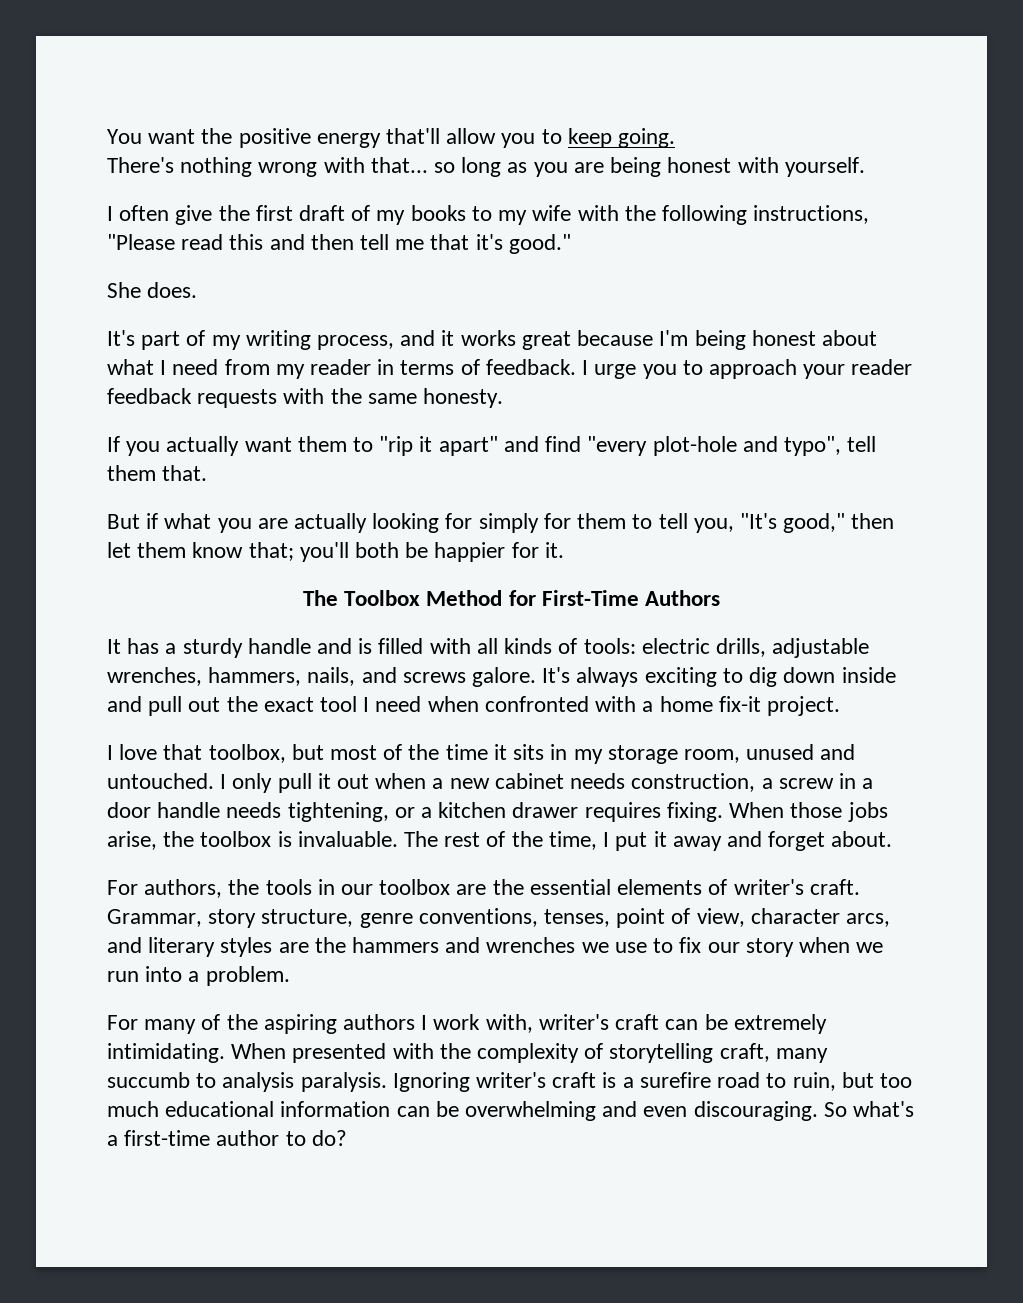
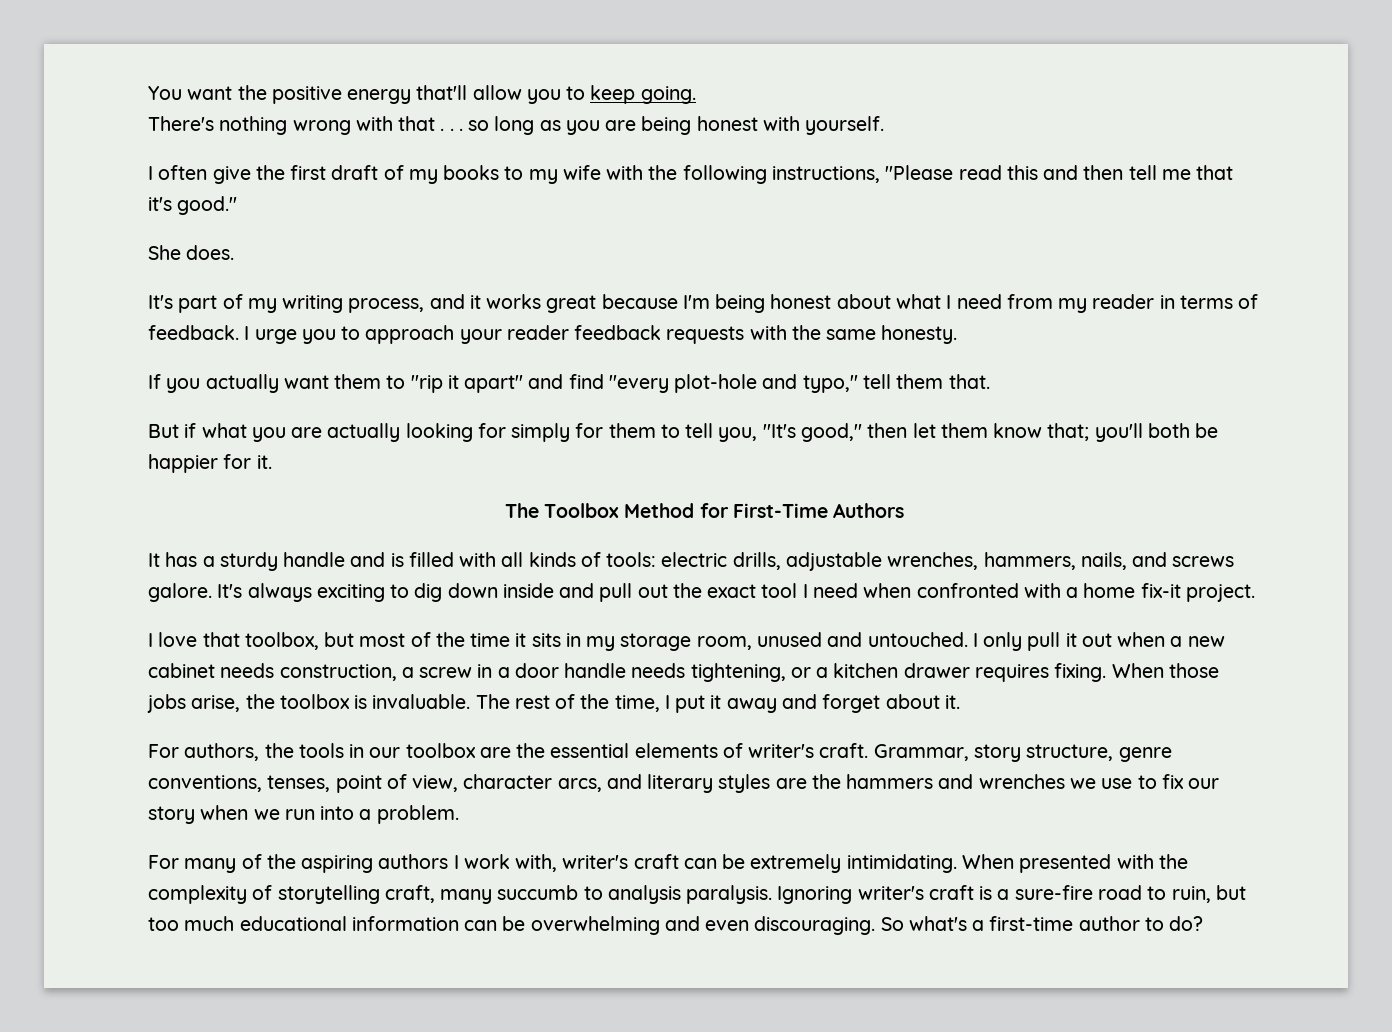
[370,157,428,173] that... -> [398,116,463,131] that . . .
[783,436,841,456] typo", -> [802,375,858,393] typo,"
[831,831,893,847] about. -> [885,694,960,709] about it.
[639,1072,711,1088] surefire -> [1014,885,1093,900] sure-fire

